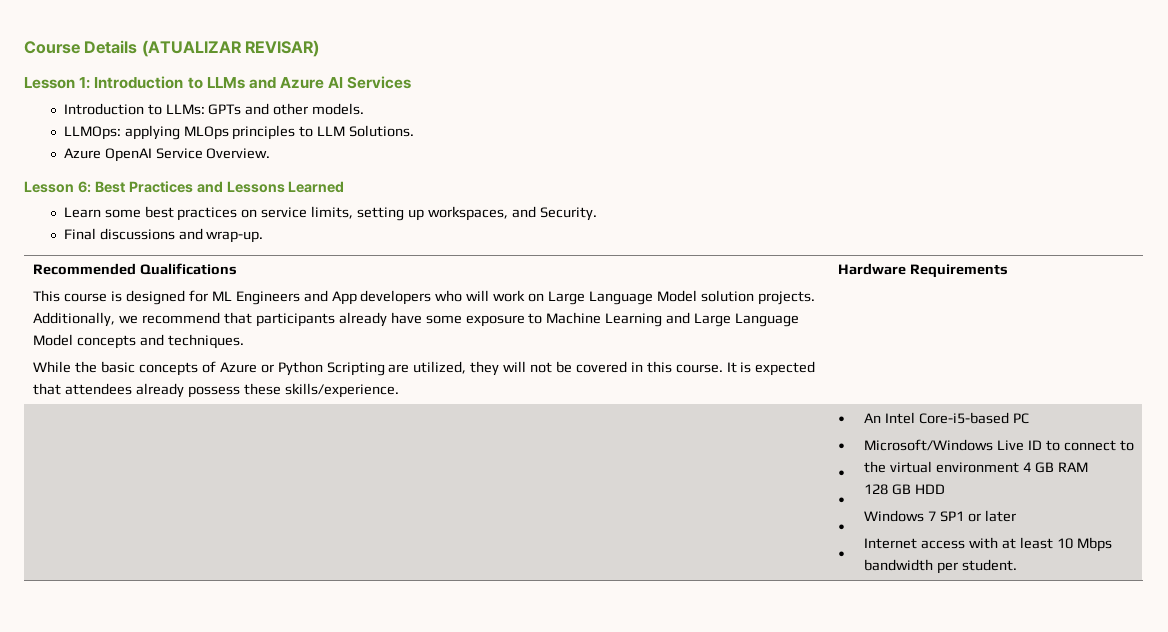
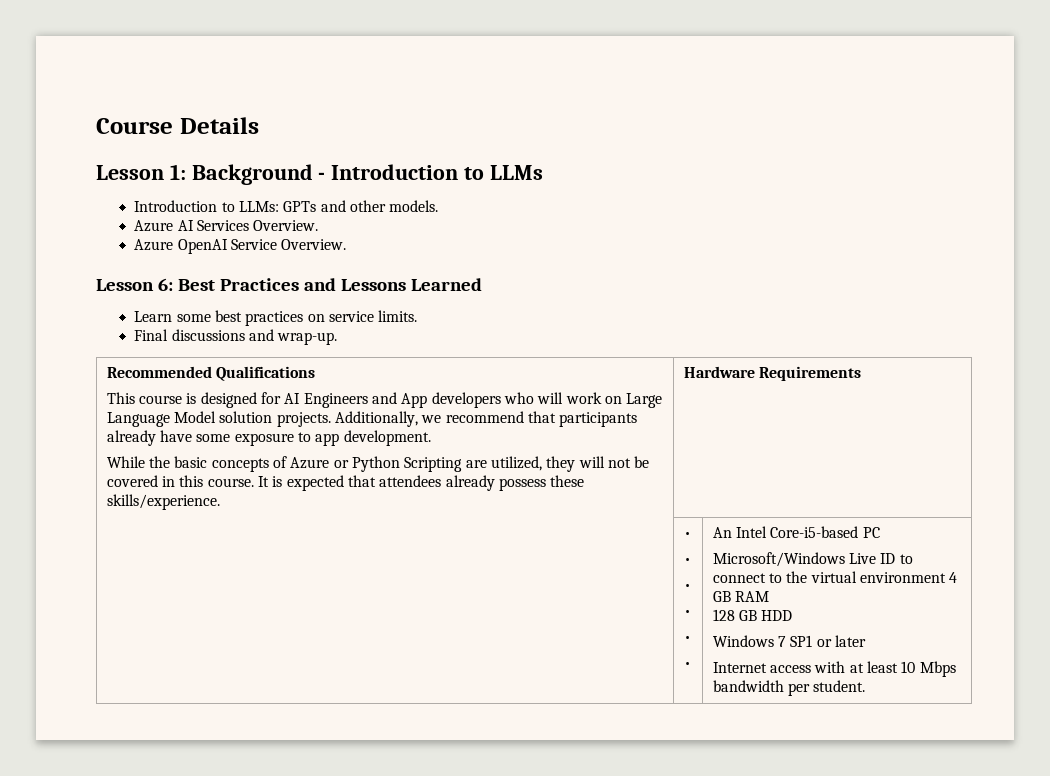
[141,40,320,57] (ATUALIZAR REVISAR) -> (259, 125) none
(91, 83) none -> [191,164,326,185] Background -
[248,76,412,89] and Azure AI Services -> (543, 172) none
[63,125,415,140] LLMOps: applying MLOps principles to LLM Solutions. -> [134,220,319,232] Azure AI Services Overview.
[311,206,597,221] limits, setting up workspaces, and Security. -> [378,310,418,322] limits.
[211,291,232,301] ML -> [284,393,301,404] AI
[546,312,799,327] [33,334,244,349] Machine Learning and Large Language Model concepts and techniques. -> [315,430,431,446] app development.

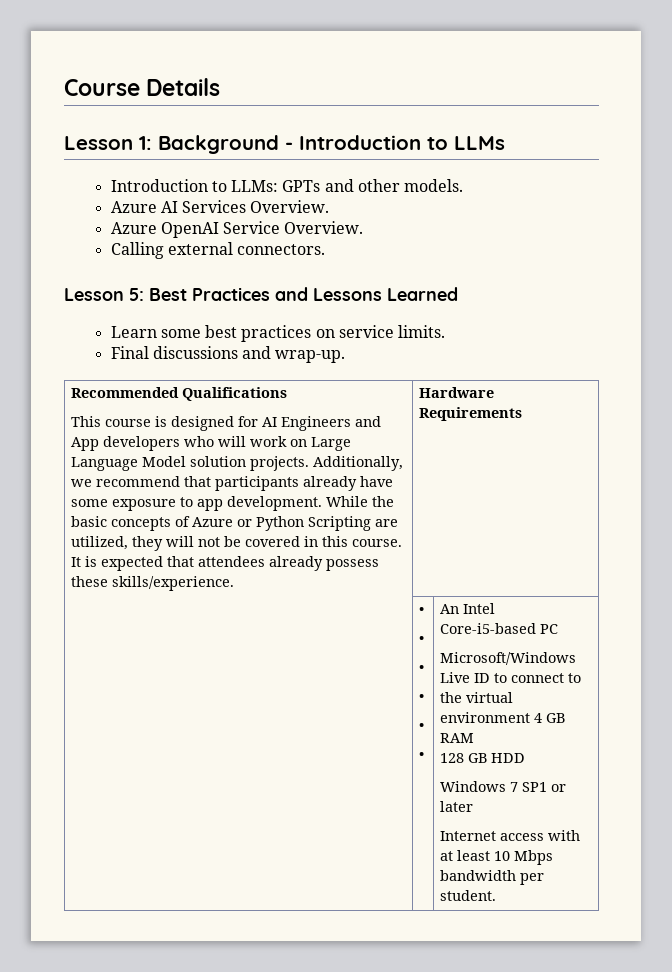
[96,278,173,291] // Lesson 6: -> [110,242,326,259] [64,288,144,301] // Calling external connectors. // Lesson 5:
(431, 438) // -> (322, 503) none

